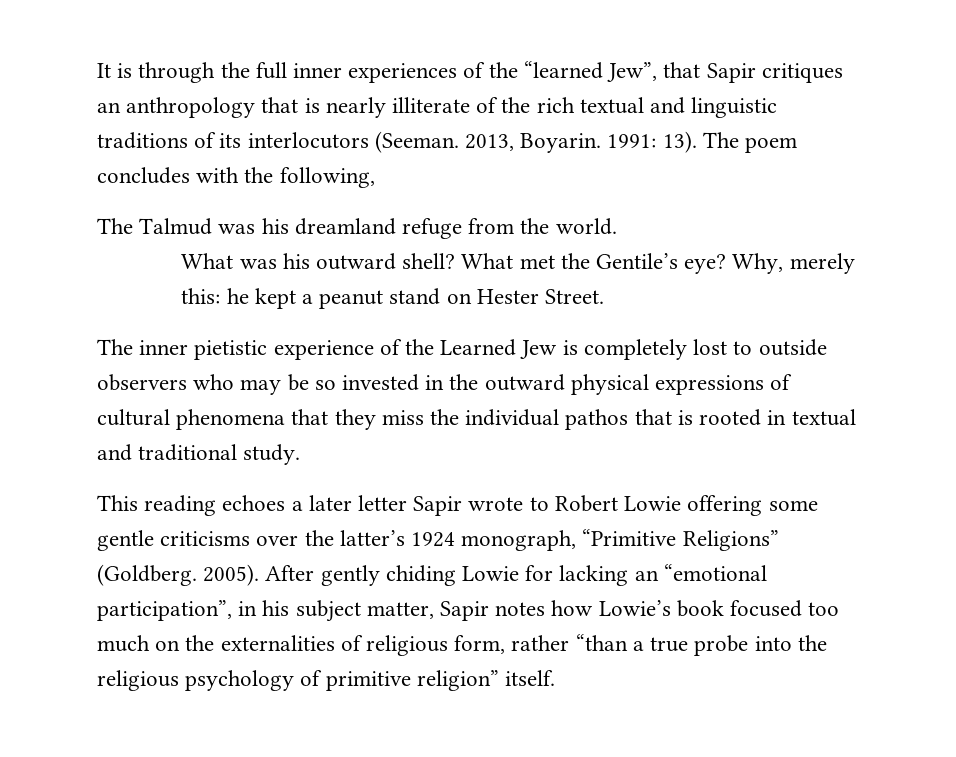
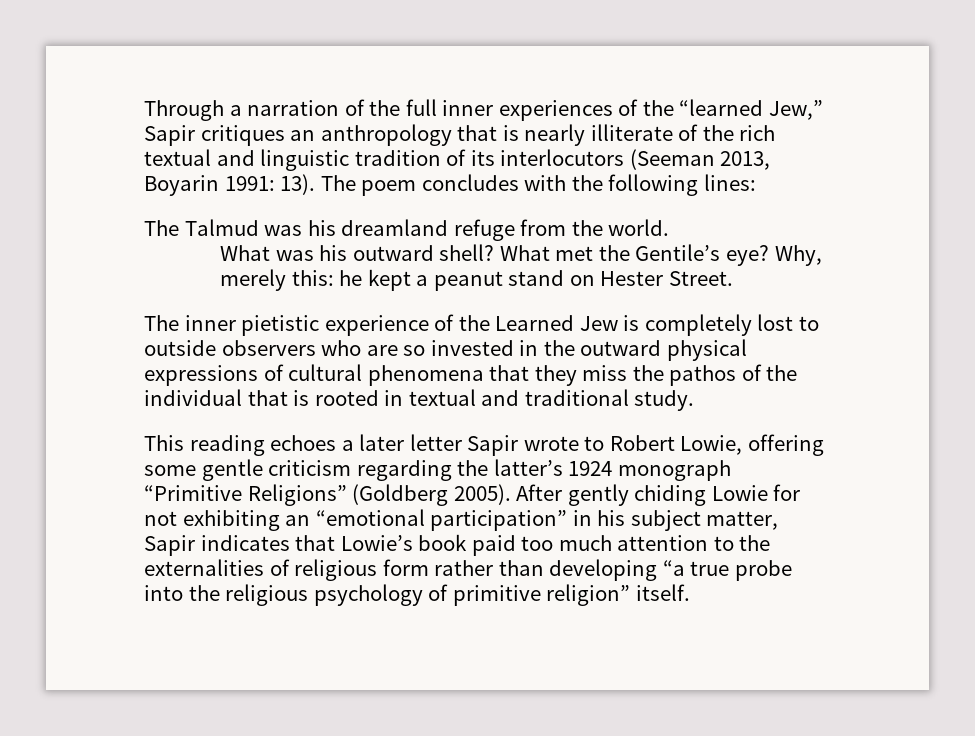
[97,62,216,83] It is through -> [144,99,365,121] Through a narration of
[607,62,701,82] Jew”, that -> [768,100,823,120] Jew,”
[97,132,188,149] traditions -> [354,150,441,166] tradition
[374,131,602,153] (Seeman. 2013, Boyarin. -> [629,149,771,170] [144,175,219,196] (Seeman 2013, Boyarin
[279,167,375,188] following, -> [608,174,756,196] following lines:
[240,374,309,395] may be -> [366,345,398,356] are
[465,409,629,430] individual pathos -> [669,364,798,386] [144,389,242,406] pathos of the individual
[624,496,682,511] Lowie -> [680,435,743,455] Lowie,
[160,531,299,546] criticisms over -> [268,460,452,481] criticism regarding
[461,530,577,551] monograph, -> [617,460,731,481] monograph
[97,564,197,586] (Goldberg. -> [352,484,449,506] (Goldberg
[559,565,629,586] lacking -> [144,510,280,531] not exhibiting
[97,600,232,621] participation”, -> [430,510,568,531] participation”
[495,600,594,616] notes how -> [200,535,336,551] indicates that
[730,600,803,617] focused -> [471,535,516,556] paid
[155,640,181,651] on -> [617,535,734,551] attention to
[454,634,644,654] form, rather “than a -> [382,559,685,581] form rather than developing “a

